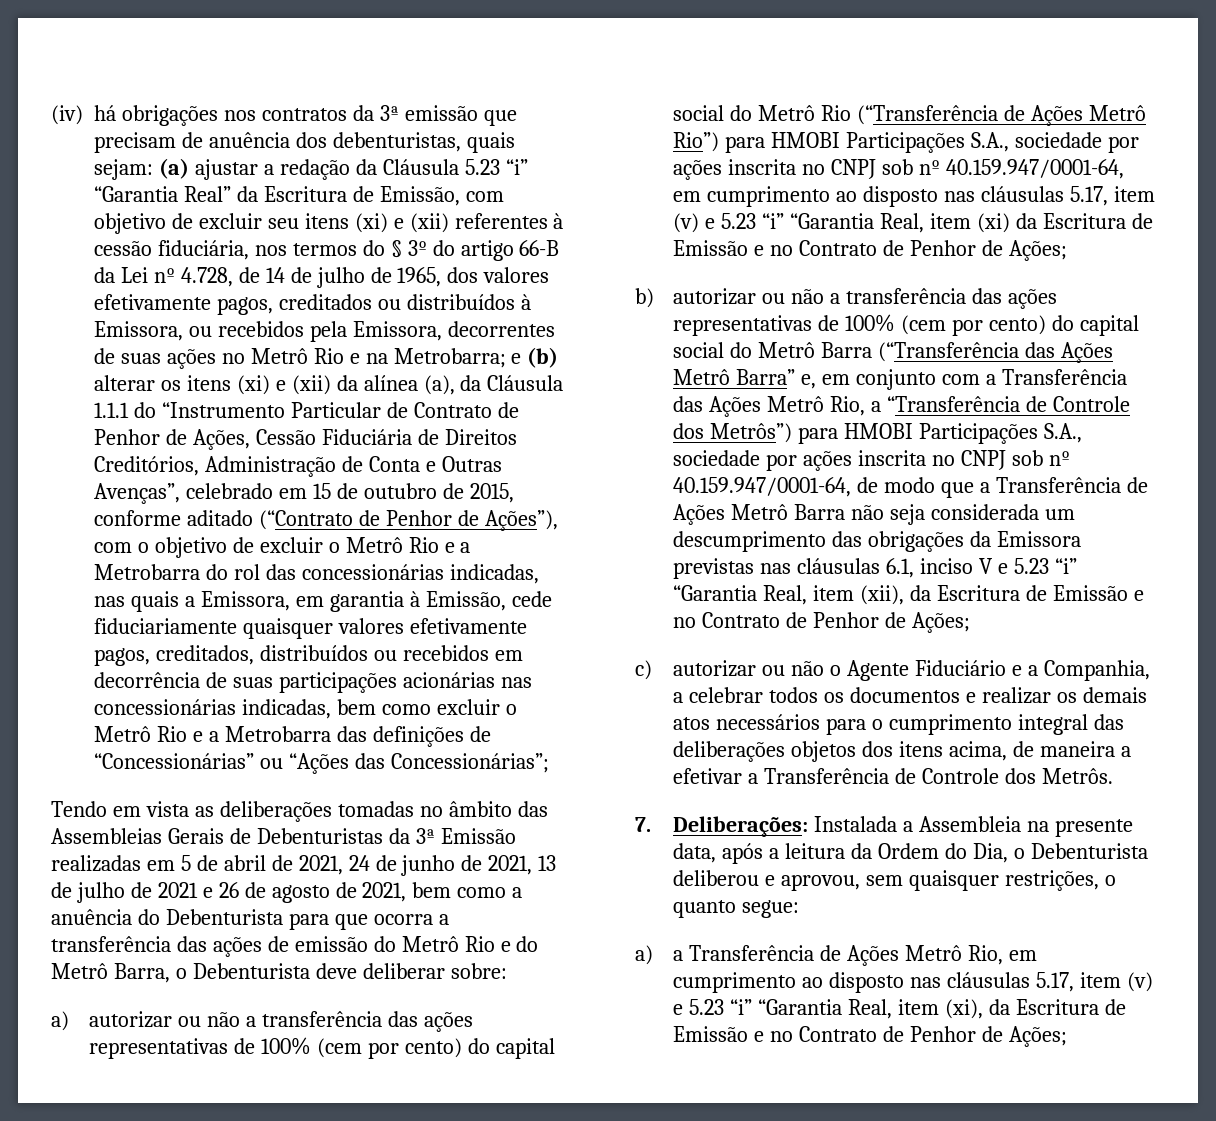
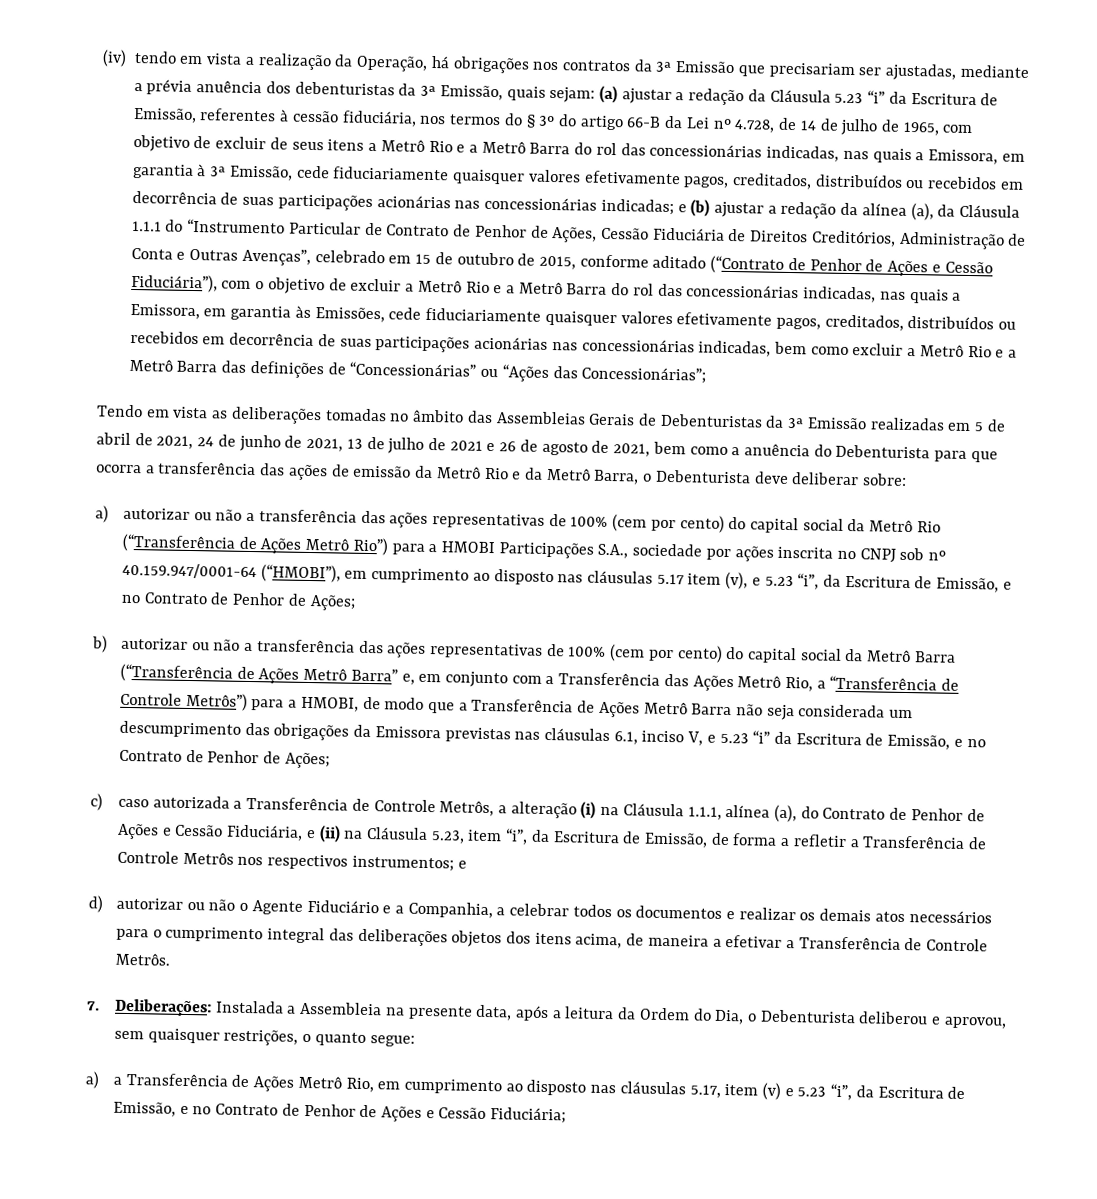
(83, 115) none -> [133,50,429,72] tendo em vista a realização da Operação,
[404,105,517,126] [94,132,461,153] emissão que precisam de anuência dos debenturistas, -> [675,61,1030,81] [133,79,503,101] Emissão que precisariam ser ajustadas, mediante a prévia anuência dos debenturistas da 3ª Emissão,
[94,186,504,206] [94,213,449,234] “Garantia Real” da Escritura de Emissão, com objetivo de excluir seu itens (xi) e (xii) -> [888,91,999,106] [132,107,197,124] da Escritura de Emissão,
[447,267,550,283] [94,294,531,315] [94,321,555,342] [94,347,559,369] [94,375,331,395] dos valores efetivamente pagos, creditados ou distribuídos à Emissora, ou recebidos pela Emissora, decorrentes de suas ações no Metrô Rio e na Metrobarra; e (b) alterar os itens (xi) e (xii) -> [942,124,974,134] [132,134,1025,165] [132,163,1024,190] [131,190,837,219] com objetivo de excluir de seus itens a Metrô Rio e a Metrô Barra do rol das concessionárias indicadas, nas quais a Emissora, em garantia à 3ª Emissão, cede fiduciariamente quaisquer valores efetivamente pagos, creditados, distribuídos ou recebidos em decorrência de suas participações acionárias nas concessionárias indicadas; e (b) ajustar a redação
[484,510,558,531] Ações”), -> [887,260,993,277] [130,273,218,293] Ações e Cessão Fiduciária”),
[328,537,471,553] [94,564,200,580] o Metrô Rio e a Metrobarra -> [405,279,608,295] a Metrô Rio e a Metrô Barra
[409,591,506,611] à Emissão, -> [294,305,385,323] às Emissões,
[505,704,517,715] [94,726,331,742] o Metrô Rio e a Metrobarra -> [907,344,1018,358] [128,358,218,373] a Metrô Rio e a Metrô Barra
[373,936,539,952] do Metrô Rio e do -> [415,465,543,480] da Metrô Rio e da
[730,105,753,121] do -> [847,518,866,532] da
(766, 144) none -> [428,543,438,553] a
[945,159,1124,179] [673,186,1155,207] [673,213,1153,233] [673,240,749,256] 40.159.947/0001-64, em cumprimento ao disposto nas cláusulas 5.17, item (v) e 5.23 “i” “Garantia Real, item (xi) da Escritura de Emissão -> [121,562,1000,593] 40.159.947/0001-64 (“HMOBI”), em cumprimento ao disposto nas cláusulas 5.17 item (v), e 5.23 “i”, da Escritura de Emissão,
[730,342,753,358] do -> [845,648,864,662] da
[1024,342,1055,358] das -> [236,666,255,680] de
[673,423,705,439] dos -> (182, 699) none
[844,423,1082,444] [673,450,1070,471] [673,477,852,497] HMOBI Participações S.A., sociedade por ações inscrita no CNPJ sob nº 40.159.947/0001-64, -> [288,696,359,712] a HMOBI,
[978,558,1077,574] [673,585,1128,605] V e 5.23 “i” “Garantia Real, item (xii), da Escritura de Emissão -> [687,730,951,750] V, e 5.23 “i” da Escritura de Emissão,
(652, 670) none -> [117,795,985,823] [116,823,988,850] [116,850,467,872] [88,895,103,913] caso autorizada a Transferência de Controle Metrôs, a alteração (i) na Cláusula 1.1.1, alínea (a), do Contrato de Penhor de Ações e Cessão Fiduciária, e (ii) na Cláusula 5.23, item “i”, da Escritura de Emissão, de forma a refletir a Transferência de Controle Metrôs nos respectivos instrumentos; e // d)
[1004,768,1036,784] dos -> (989, 945) none
[730,999,1126,1019] [673,1026,1067,1047] “i” “Garantia Real, item (xi), da Escritura de Emissão e no Contrato de Penhor de Ações; -> [830,1083,966,1101] [112,1101,567,1124] “i”, da Escritura de Emissão, e no Contrato de Penhor de Ações e Cessão Fiduciária;

